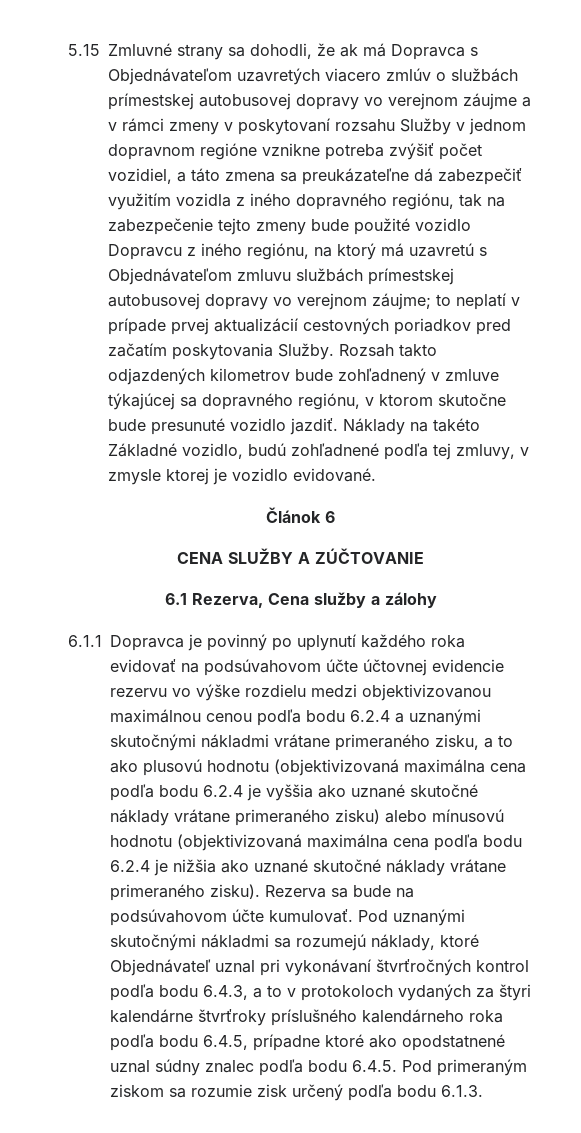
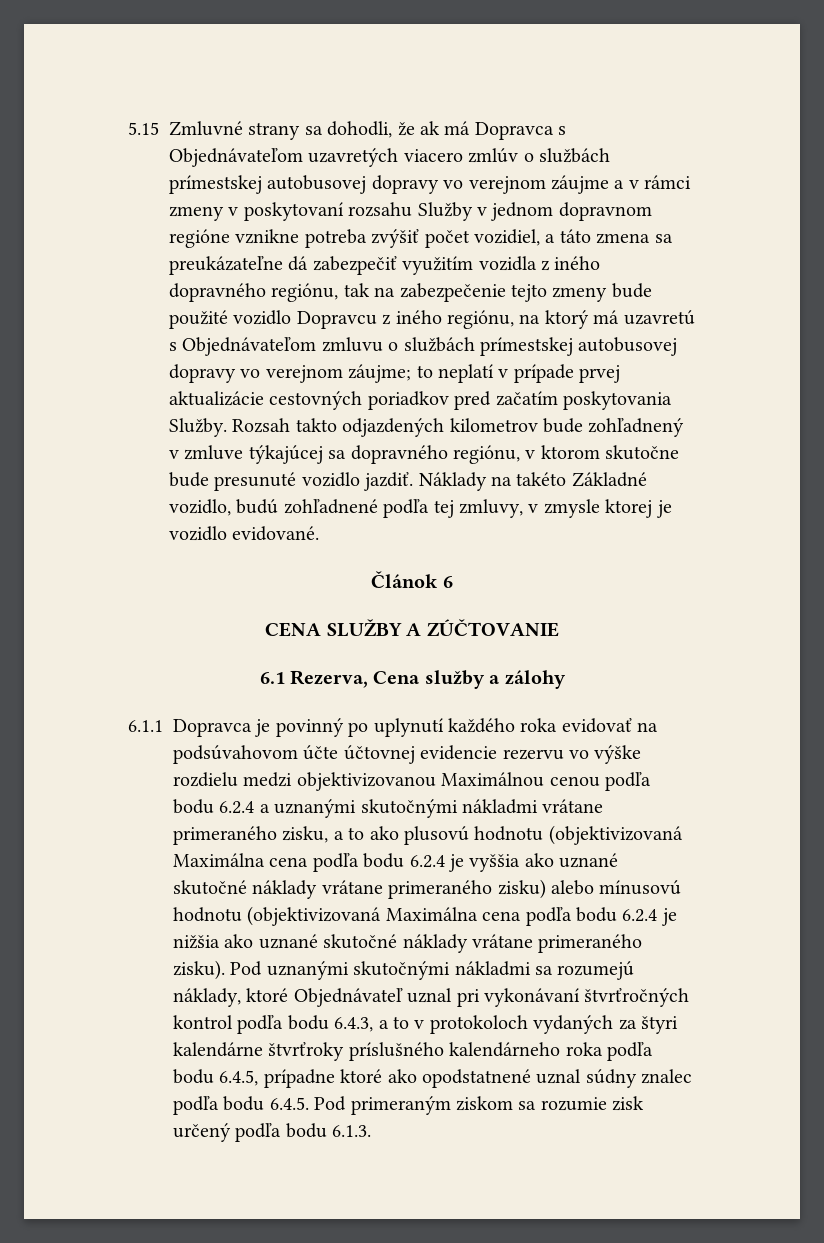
(291, 275) none -> [388,342,399,351] o
[214,318,298,332] aktualizácií -> [169,391,264,406] aktualizácie
[110,709,201,723] maximálnou -> [441,772,545,787] Maximálnou
[404,759,485,773] maximálna -> [173,853,265,867] Maximálna
[307,834,388,848] maximálna -> [385,907,478,921] Maximálna
[265,885,414,898] [110,909,353,926] Rezerva sa bude na podsúvahovom účte kumulovať. -> (225, 970) none

